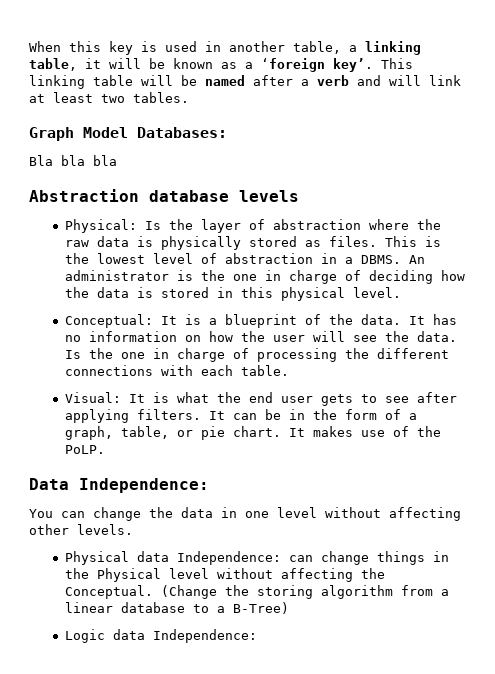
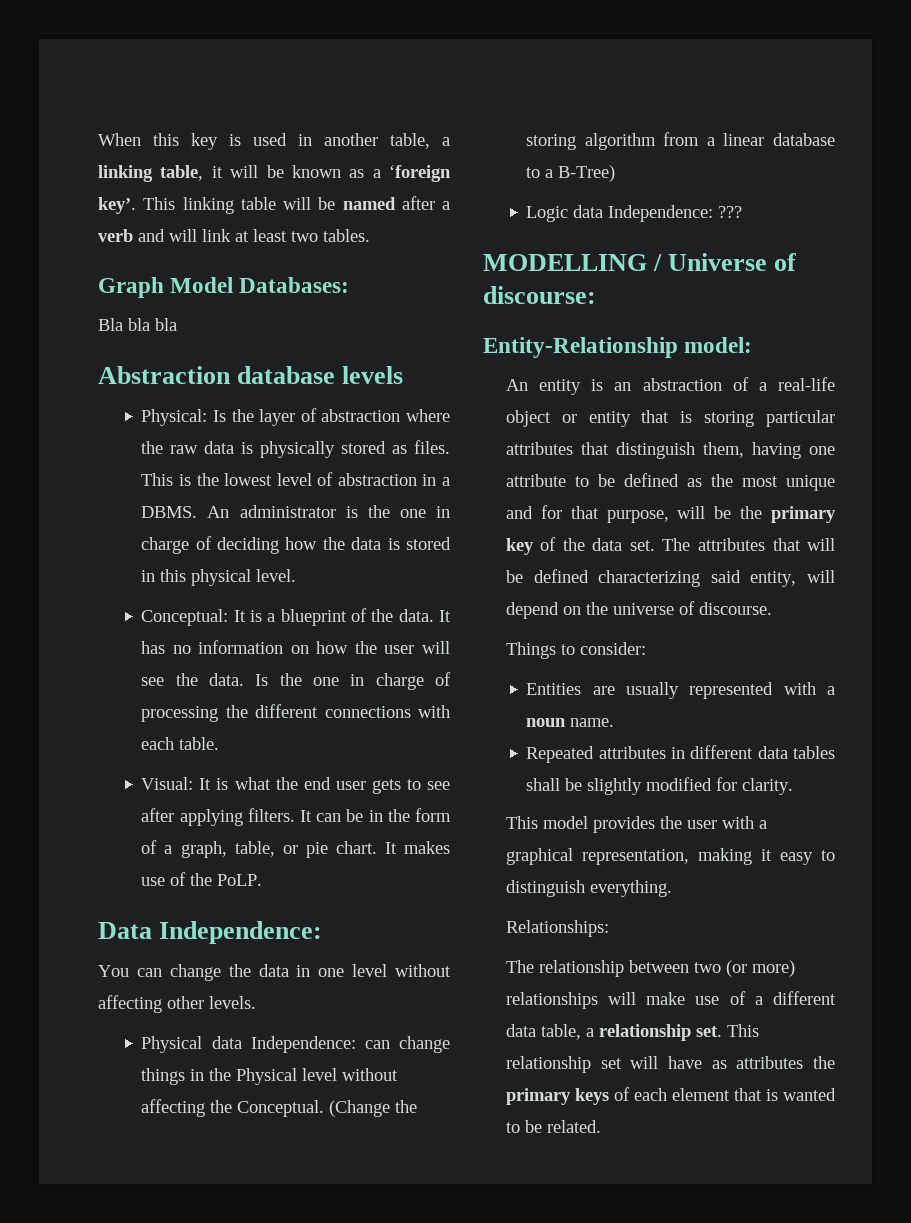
(257, 636) none -> [718,206,743,218] [483,253,797,271] [483,286,596,304] [483,337,753,358] [505,377,835,395] [505,410,835,427] [505,442,835,459] [505,473,835,491] [505,505,836,523] [505,537,836,555] [505,569,835,587] [505,601,772,619] [505,642,646,659] [526,682,835,699] [526,718,615,727] [526,745,835,763] [526,777,794,795] [505,816,767,833] [505,848,836,865] [505,880,672,897] [505,920,609,937] [505,960,795,977] [505,991,836,1009] [505,1024,759,1041] [505,1056,835,1073] [505,1087,836,1105] [505,1120,601,1133] ??? // MODELLING / Universe of discourse: // Entity-Relationship model: // An entity is an abstraction of a real-life object or entity that is storing particular attributes that distinguish them, having one attribute to be defined as the most unique and for that purpose, will be the primary key of the data set. The attributes that will be defined characterizing said entity, will depend on the universe of discourse. // Things to consider: // Entities are usually represented with a noun name. // Repeated attributes in different data tables shall be slightly modified for clarity. // This model provides the user with a graphical representation, making it easy to distinguish everything. // Relationships: // The relationship between two (or more) relationships will make use of a different data table, a relationship set. This relationship set will have as attributes the primary keys of each element that is wanted to be related.

